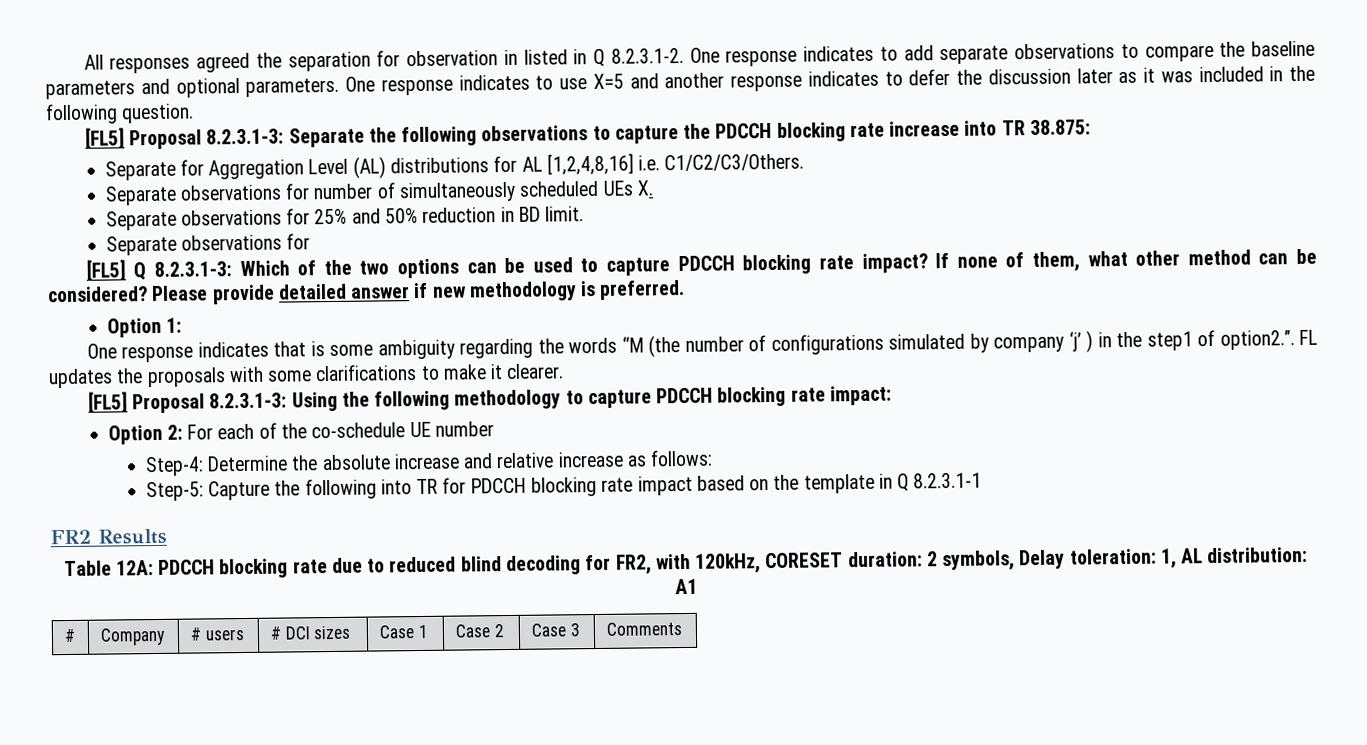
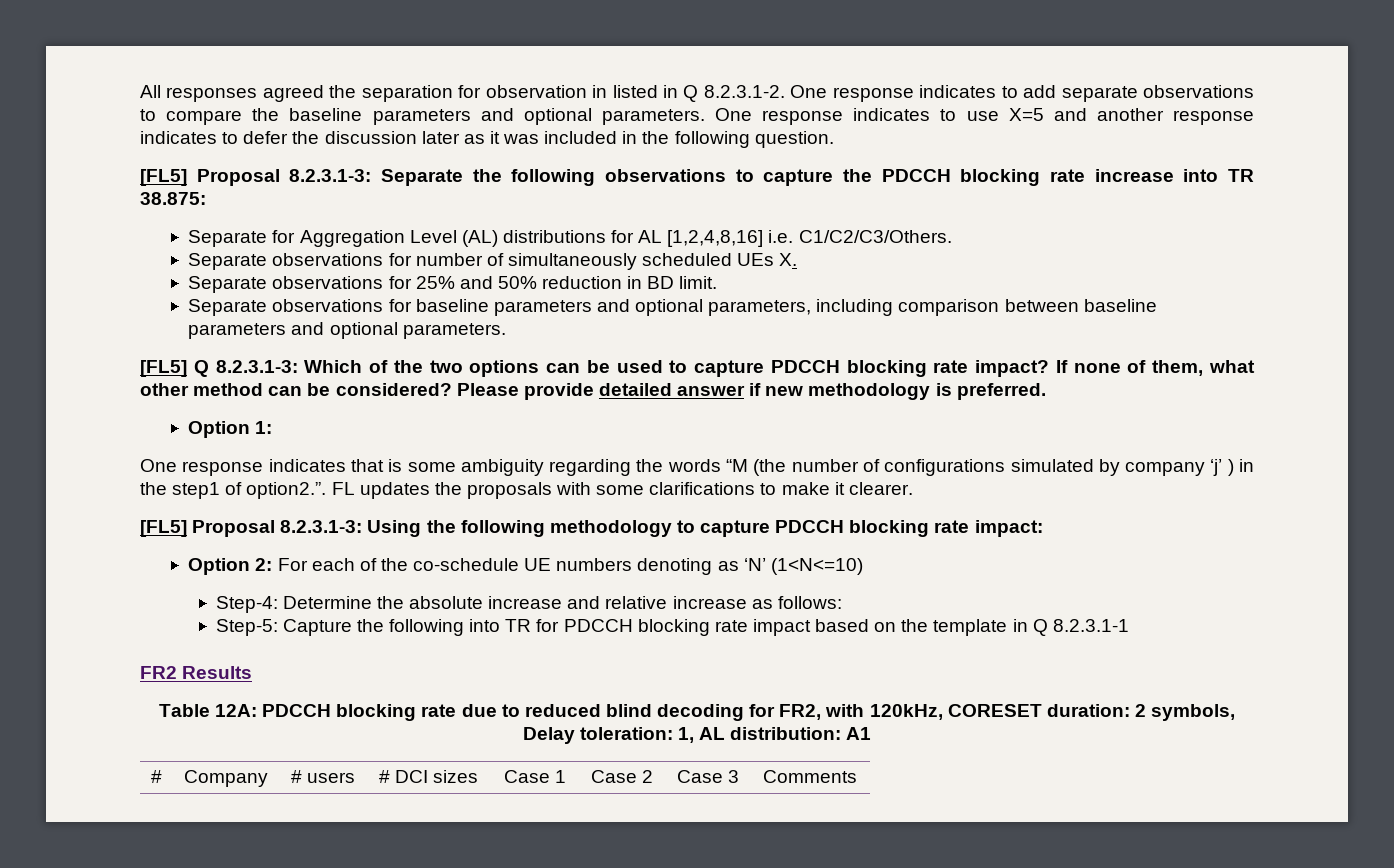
(311, 241) none -> [415,299,1157,316] [188,322,506,339] baseline parameters and optional parameters, including comparison between baseline parameters and optional parameters.
[434,421,494,437] number -> [556,558,863,575] numbers denoting as ‘N’ (1<N<=10)

